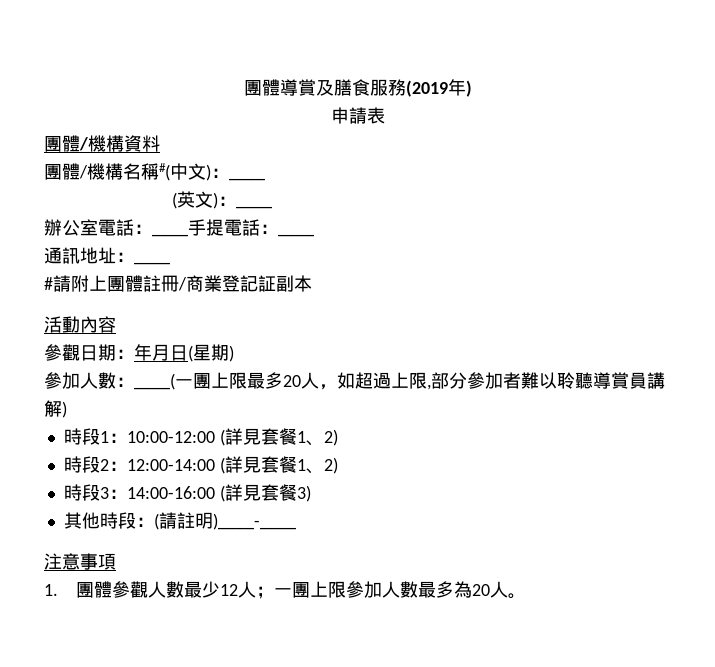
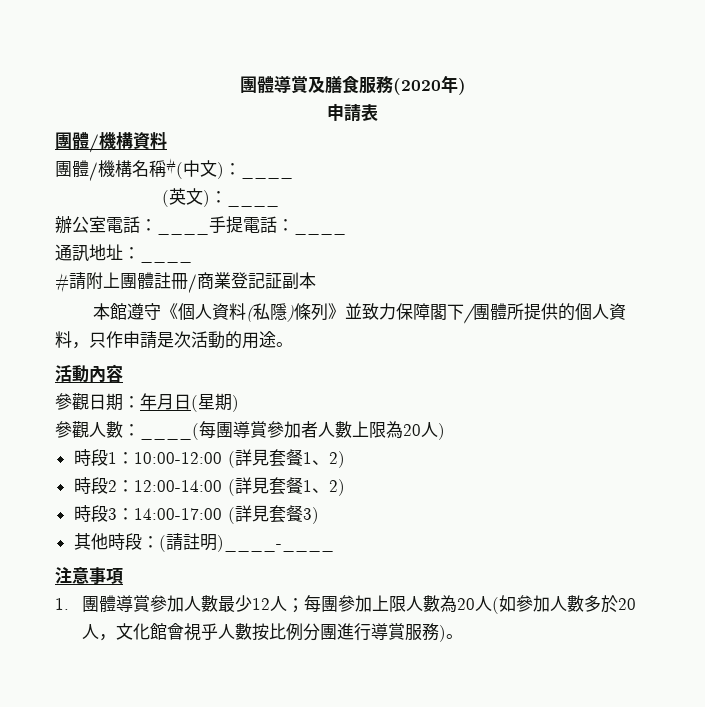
[405,80,448,97] (2019 -> [392,78,441,95] (2020
(312, 283) none -> [92,303,626,324] [55,331,293,349] // 本館遵守《個人資料(私隱)條列》並致力保障閣下/團體所提供的個人資料，只作申請是次活動的用途。
[62,372,80,389] 加 -> [72,421,89,438] 觀
[175,372,665,390] [44,400,62,417] 一團上限最多20人，如超過上限,部分參加者難以聆聽導賞員講解 -> [199,421,438,439] 每團導賞參加者人數上限為20人
[126,486,215,499] 14:00-16:00 -> [133,508,222,520] 14:00-17:00
[111,581,148,598] 參觀 -> [115,595,184,612] 導賞參加
[273,581,508,598] 一團上限參加人數最多為20人 -> [303,595,636,614] [81,623,446,642] 每團參加上限人數為20人(如參加人數多於20人，文化館會視乎人數按比例分團進行導賞服務)

